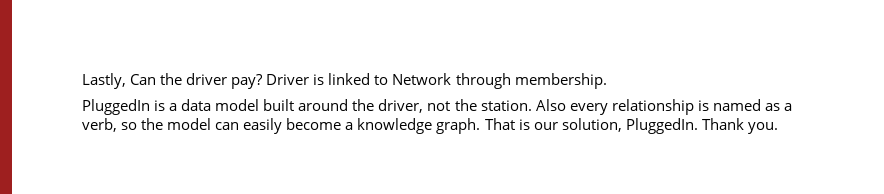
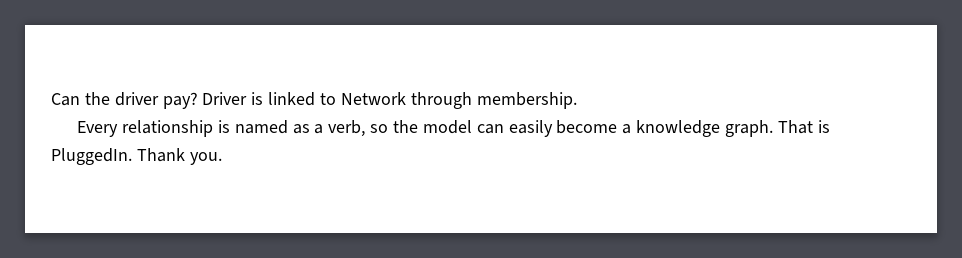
[82,73,126,89] Lastly, -> (51, 99) none
[82,99,608,115] PluggedIn is a data model built around the driver, not the station. Also every -> [77,121,119,137] Every
[533,118,622,132] our solution, -> (830, 126) none

